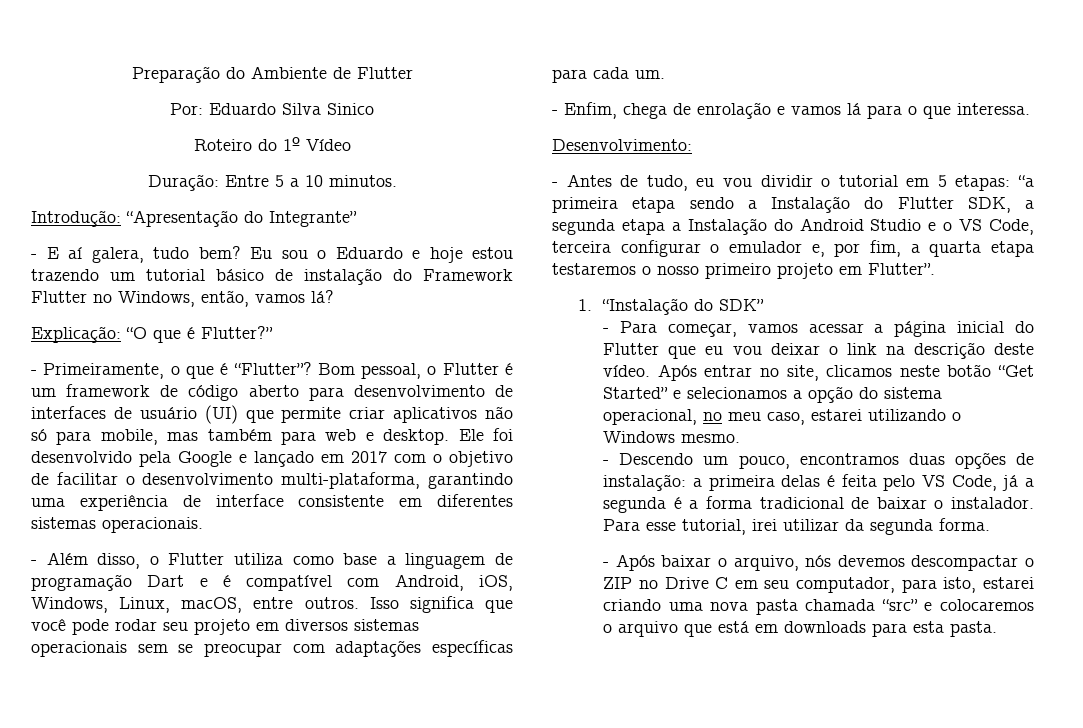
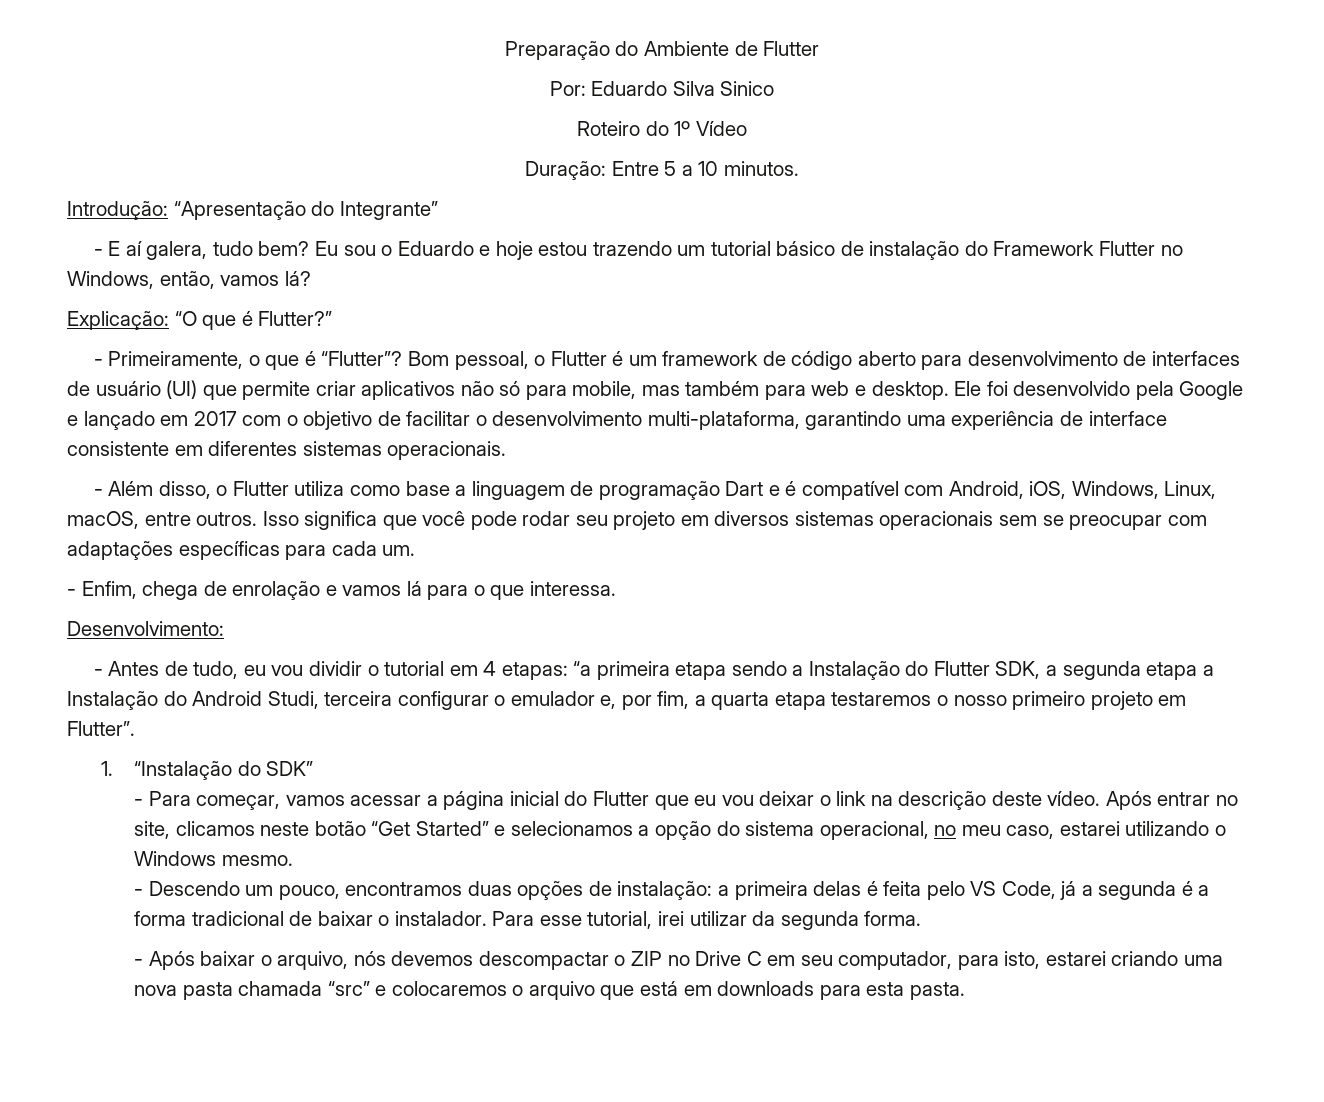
[937,175,947,187] 5 -> [483,661,497,676] 4
[870,219,1034,235] Studio e o VS Code, -> [267,691,319,709] Studi,

